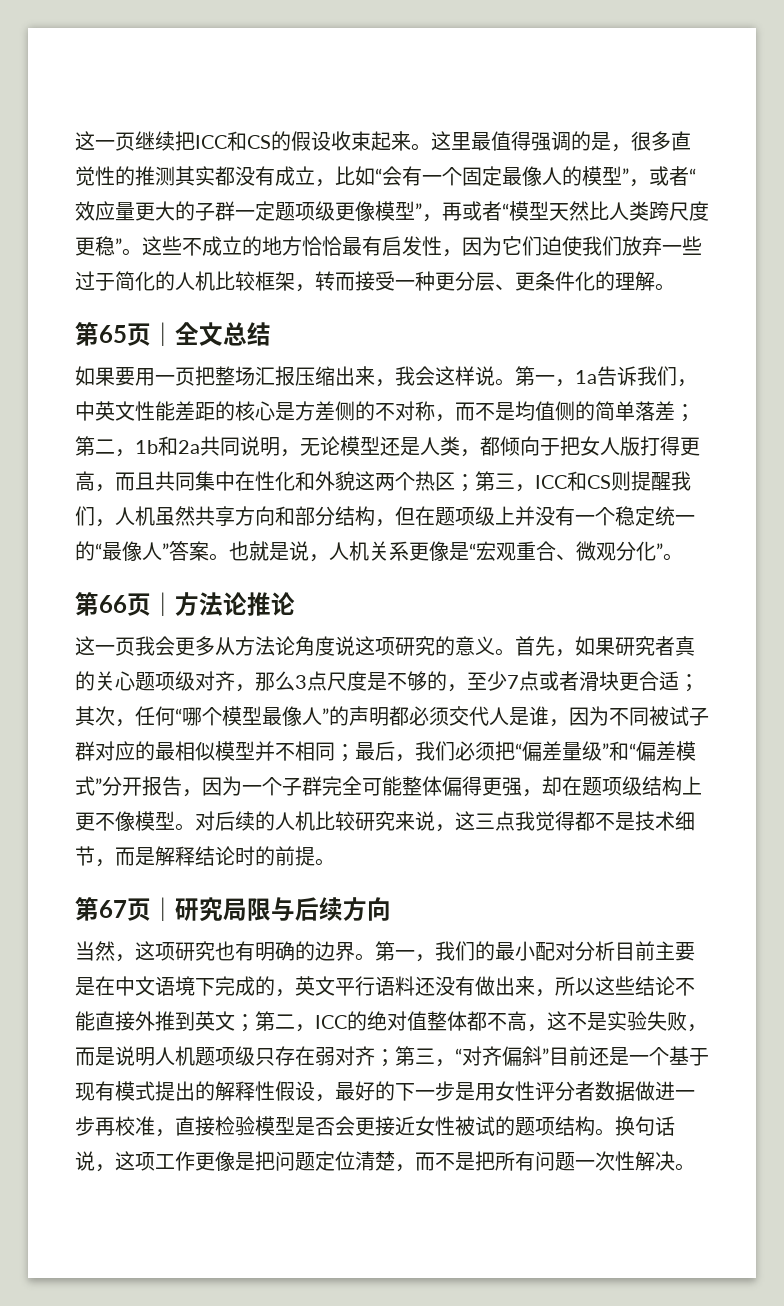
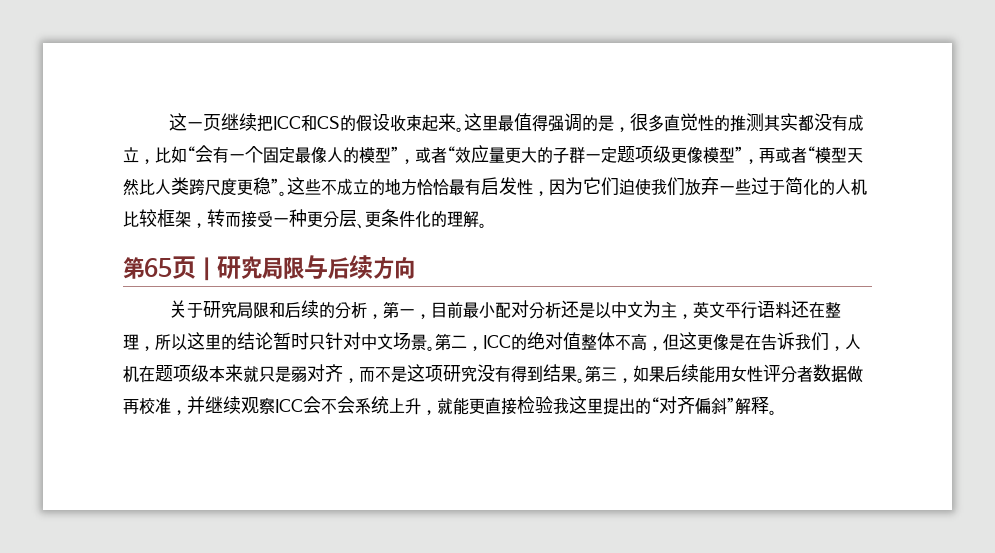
[175,322,271,346] [75,366,697,387] [75,401,695,422] [75,436,700,457] [75,471,691,492] [75,506,695,527] [75,541,683,562] [75,592,295,616] [75,636,695,657] [75,671,699,692] [75,706,709,727] [75,741,696,762] [75,776,702,797] [75,811,695,832] [75,846,335,867] [75,897,175,921] 全文总结 // 如果要用一页把整场汇报压缩出来，我会这样说。第一，1a告诉我们，中英文性能差距的核心是方差侧的不对称，而不是均值侧的简单落差；第二，1b和2a共同说明，无论模型还是人类，都倾向于把女人版打得更高，而且共同集中在性化和外貌这两个热区；第三，ICC和CS则提醒我们，人机虽然共享方向和部分结构，但在题项级上并没有一个稳定统一的“最像人”答案。也就是说，人机关系更像是“宏观重合、微观分化”。 // 第66页｜方法论推论 // 这一页我会更多从方法论角度说这项研究的意义。首先，如果研究者真的关心题项级对齐，那么3点尺度是不够的，至少7点或者滑块更合适；其次，任何“哪个模型最像人”的声明都必须交代人是谁，因为不同被试子群对应的最相似模型并不相同；最后，我们必须把“偏差量级”和“偏差模式”分开报告，因为一个子群完全可能整体偏得更强，却在题项级结构上更不像模型。对后续的人机比较研究来说，这三点我觉得都不是技术细节，而是解释结论时的前提。 // 第67页｜ -> (217, 269) none
[75,941,695,962] [75,976,695,997] [75,1011,255,1032] 当然，这项研究也有明确的边界。第一，我们的最小配对分析目前主要是在中文语境下完成的，英文平行语料还没有做出来，所以这些结论不能直接外推到英文； -> [168,300,841,319] [123,332,435,351] 关于研究局限和后续的分析，第一，目前最小配对分析还是以中文为主，英文平行语料还在整理，所以这里的结论暂时只针对中文场景。
[467,1011,707,1032] [75,1046,709,1067] [75,1081,475,1102] 都不高，这不是实验失败，而是说明人机题项级只存在弱对齐；第三，“对齐偏斜”目前还是一个基于现有模式提出的解释性假设，最好的下一步是 -> [615,332,861,351] [123,364,715,383] 不高，但这更像是在告诉我们，人机在题项级本来就只是弱对齐，而不是这项研究没有得到结果。第三，如果后续能
[655,1081,695,1101] [75,1116,95,1136] 进一步 -> (863, 374) none
[175,1116,675,1136] [75,1151,675,1172] 直接检验模型是否会更接近女性被试的题项结构。换句话说，这项工作更像是把问题定位清楚，而不是把所有问题一次性解决 -> [187,396,769,415] 并继续观察ICC会不会系统上升，就能更直接检验我这里提出的“对齐偏斜”解释

